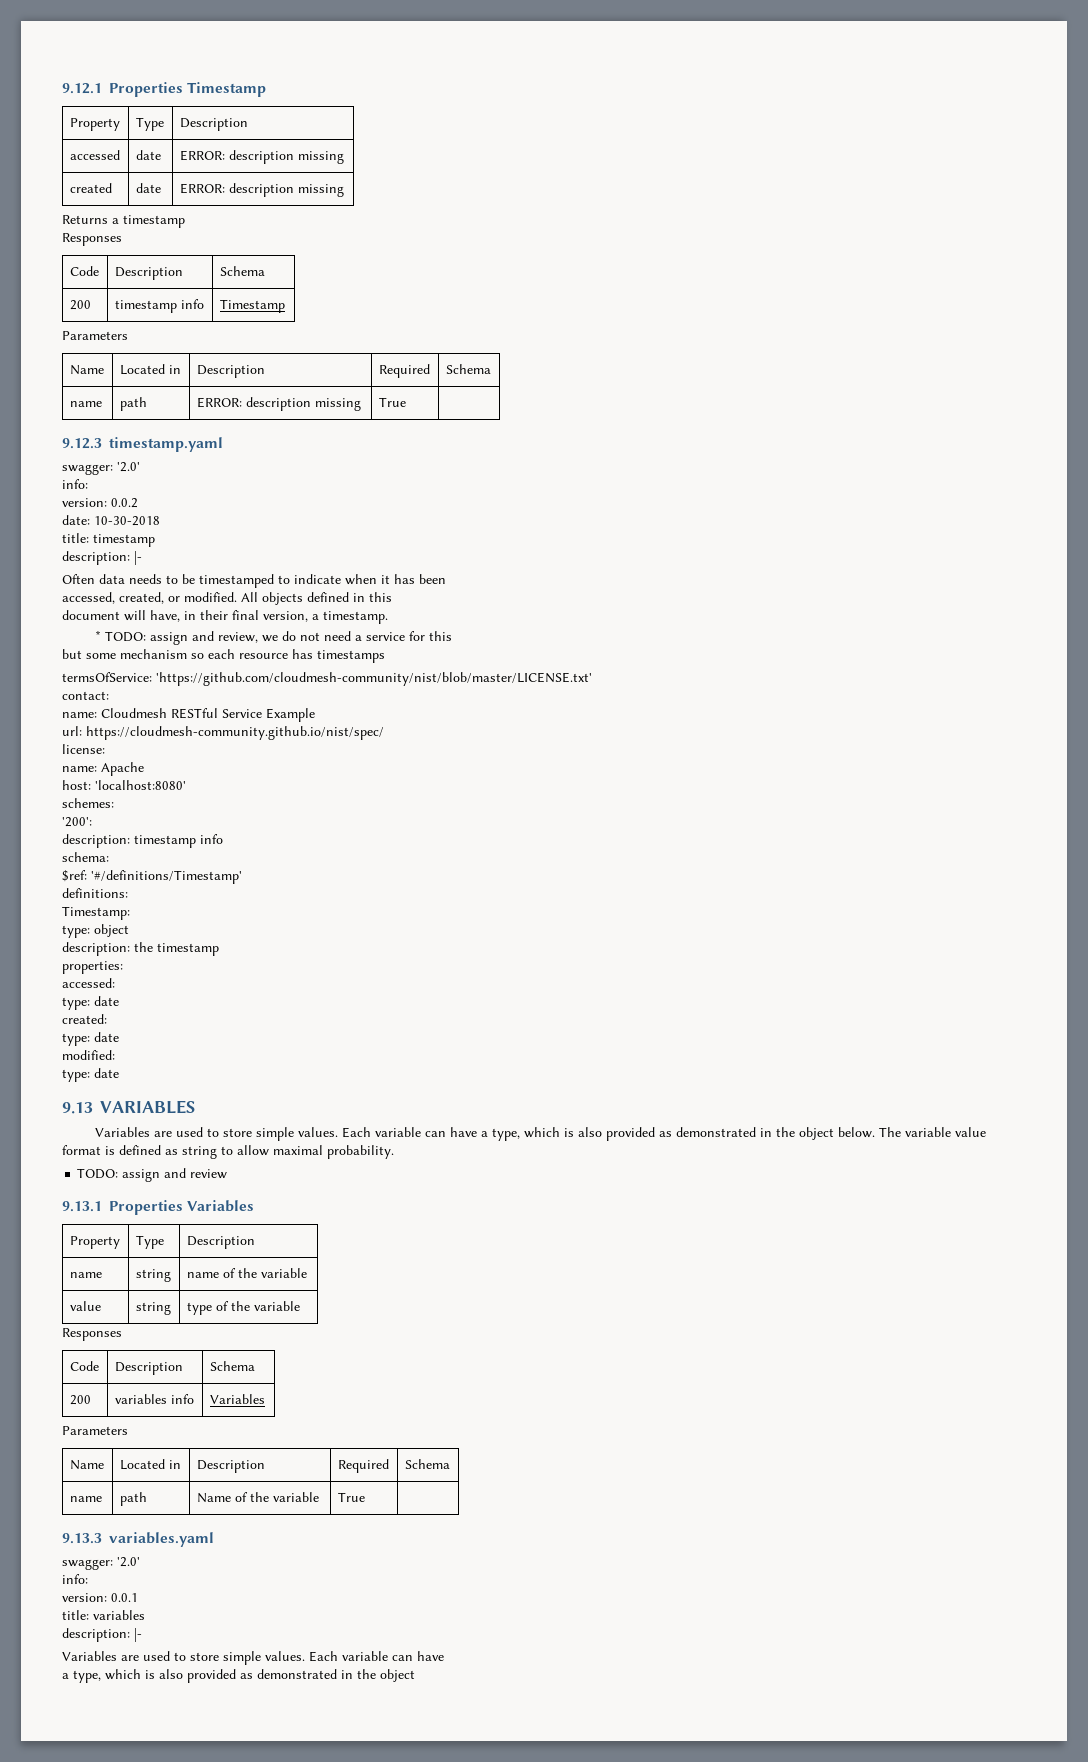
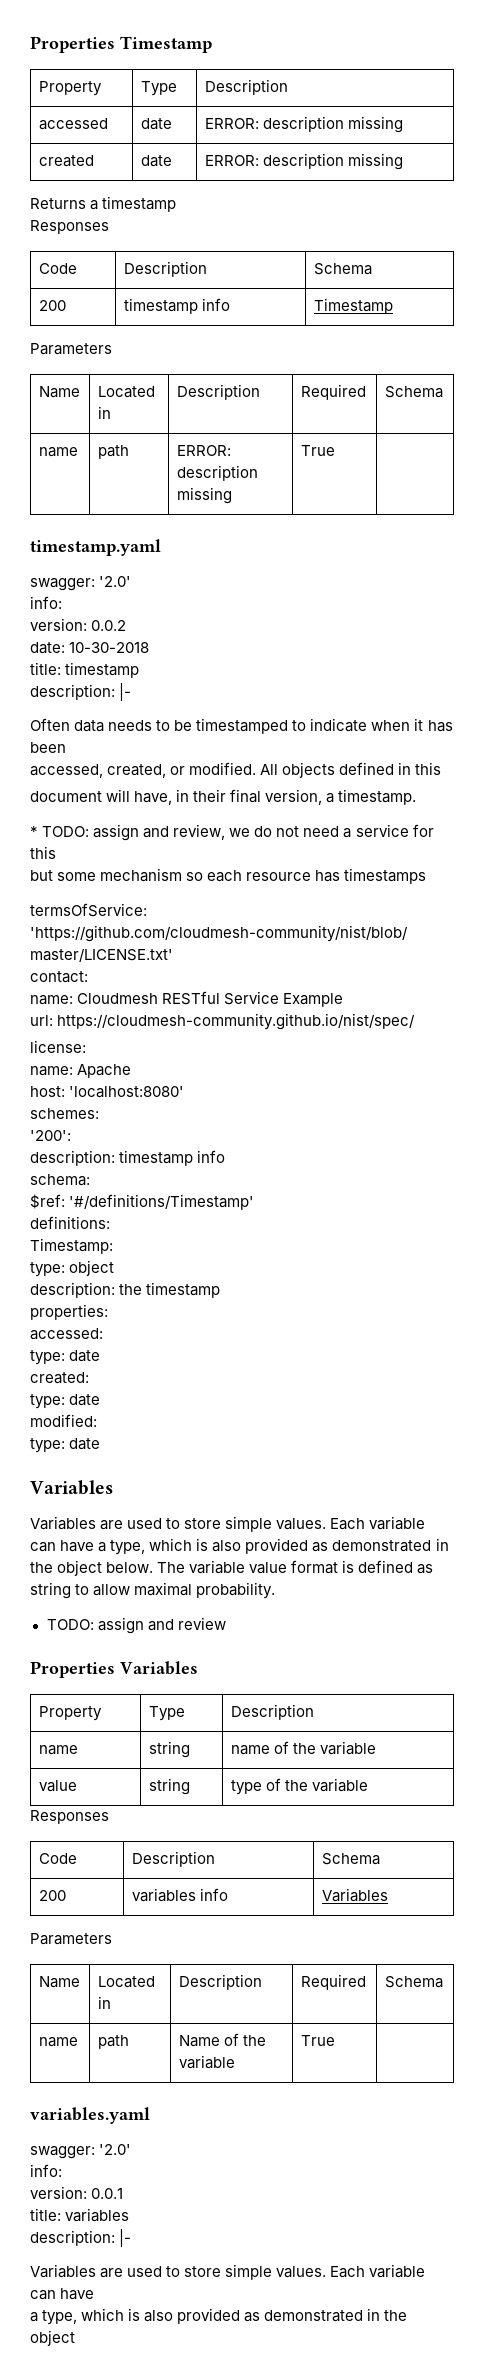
[62,83,102,94] 9.12.1 -> (30, 44) none
[62,438,102,449] 9.12.3 -> (335, 450) none
[62,1100,195,1114] 9.13 VARIABLES -> [30,1480,113,1495] Variables
[62,1201,102,1212] 9.13.1 -> (226, 1623) none
[62,1533,102,1544] 9.13.3 -> (335, 2040) none

